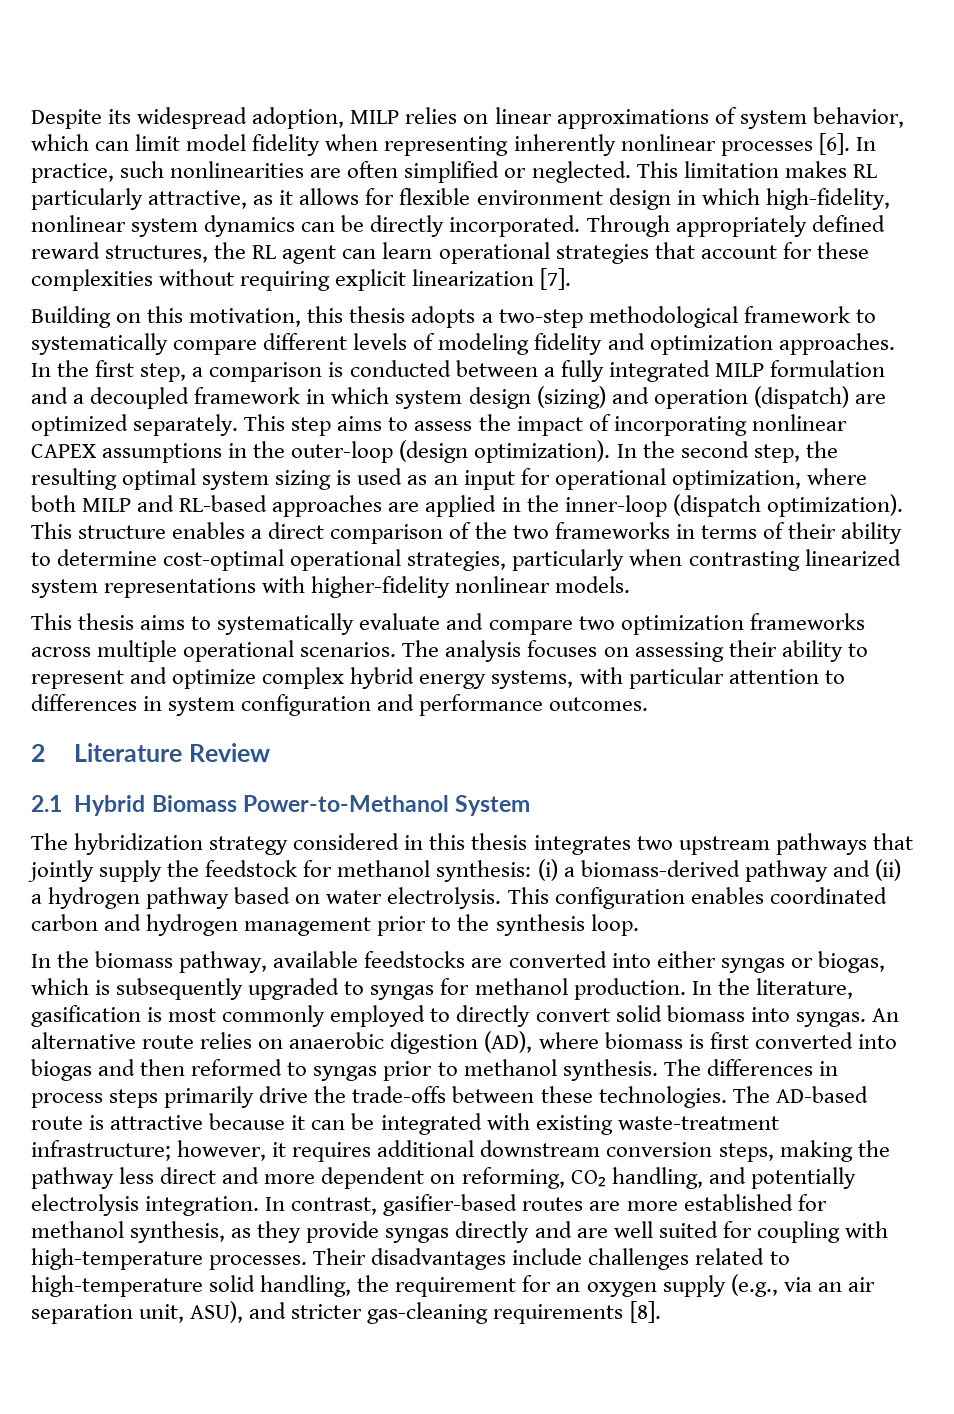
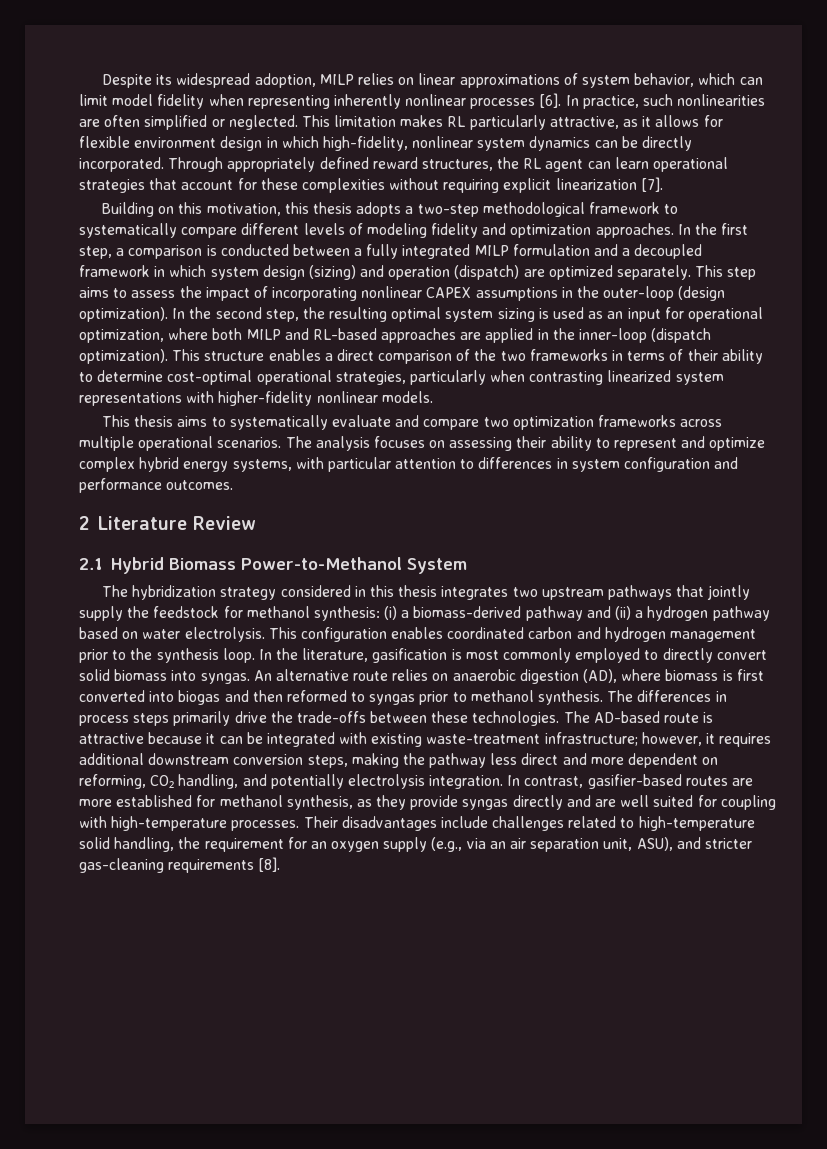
[31,951,885,973] [31,978,686,1000] // In the biomass pathway, available feedstocks are converted into either syngas or biogas, which is subsequently upgraded to syngas for methanol production. -> (255, 655) none

